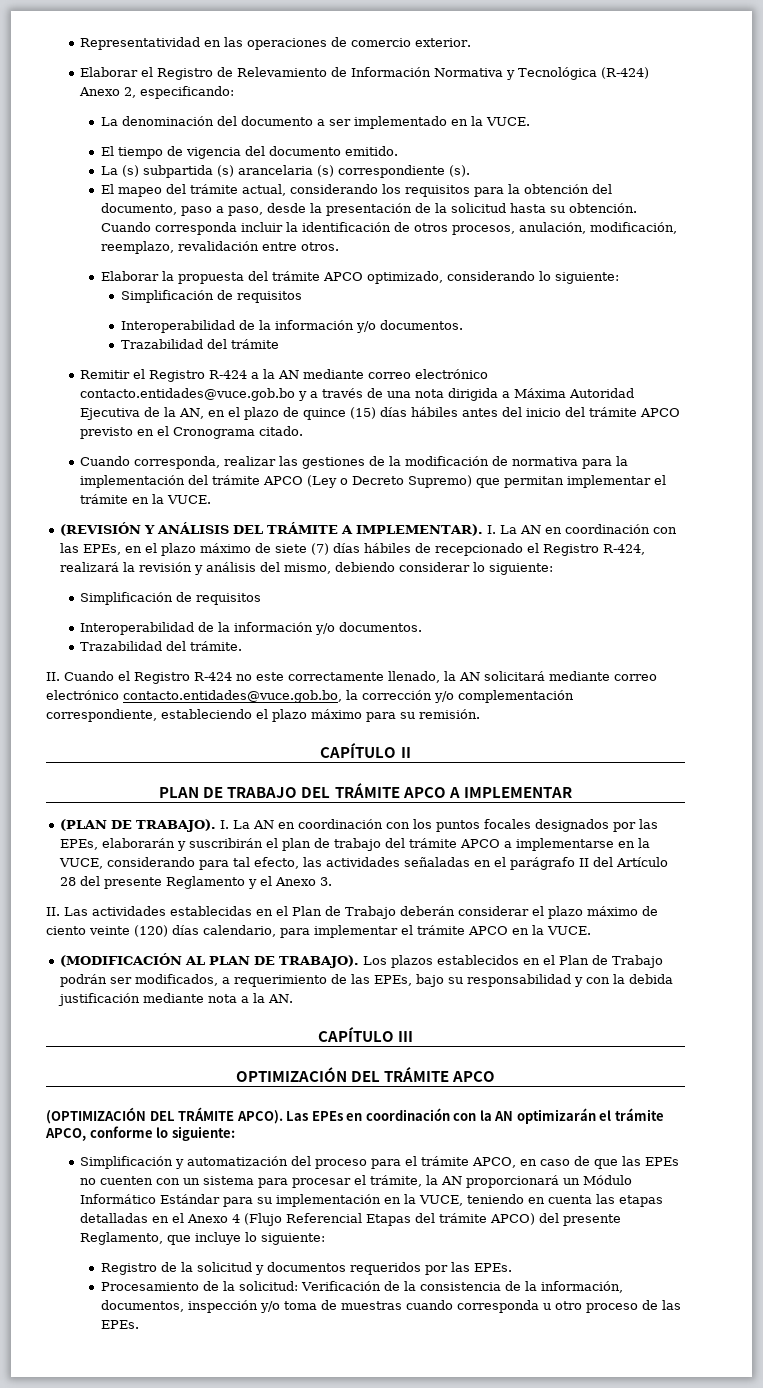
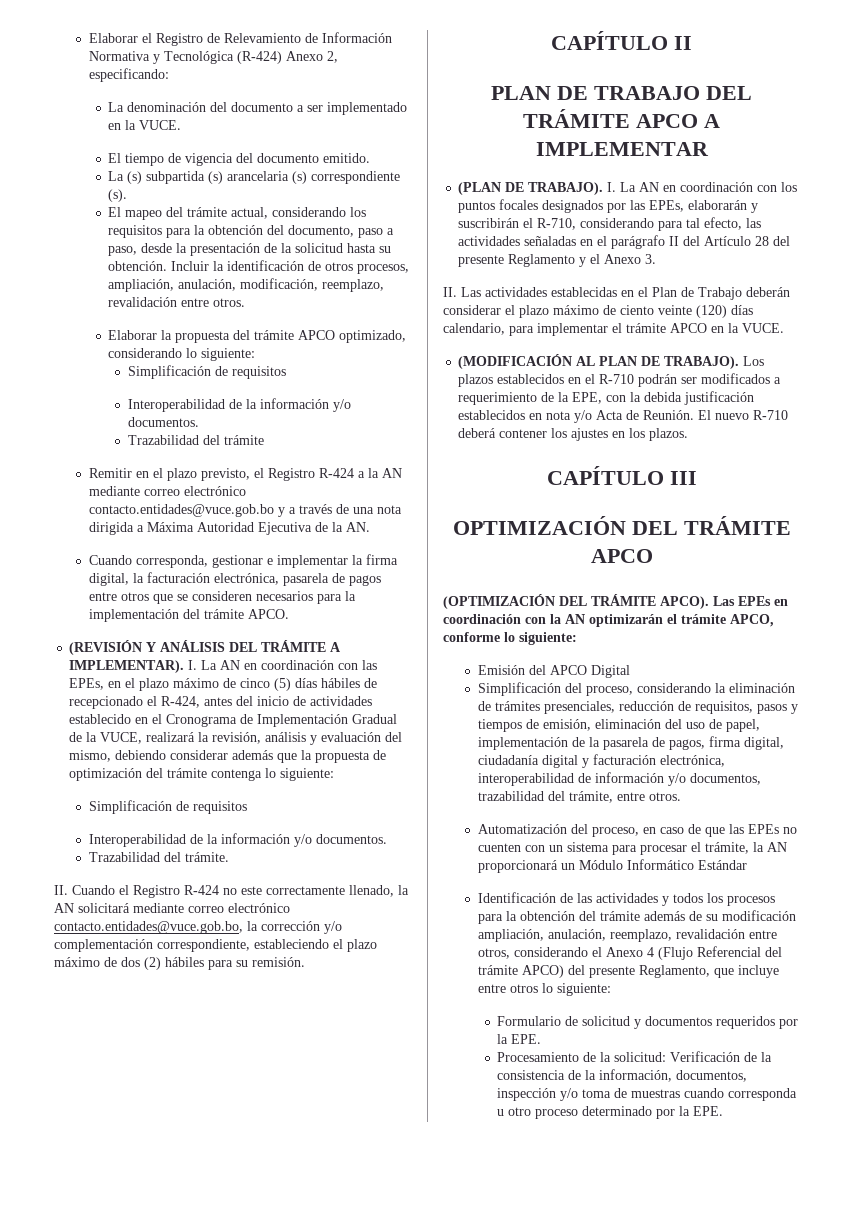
[80,37,472,50] Representatividad en las operaciones de comercio exterior. // -> (88, 38) none
[100,222,283,235] Cuando corresponda incluir -> [171,261,210,271] Incluir
(515, 230) none -> [108,279,175,292] ampliación,
(131, 374) none -> [135,468,250,481] en el plazo previsto,
[179,407,681,420] [80,426,304,439] [80,456,579,469] AN, en el plazo de quince (15) días hábiles antes del inicio del trámite APCO previsto en el Cronograma citado. // Cuando corresponda, realizar las gestiones de la modificación de normativa -> [345,522,370,532] [88,554,398,568] [88,572,381,586] [88,591,313,604] AN. // Cuando corresponda, gestionar e implementar la firma digital, la facturación electrónica, pasarela de pagos entre otros que se consideren necesarios
[263,475,667,488] [80,494,212,504] APCO (Ley o Decreto Supremo) que permitan implementar el trámite en la VUCE. -> [247,609,289,619] APCO.
[275,543,330,555] siete (7) -> [240,678,292,691] cinco (5)
[543,544,646,556] [60,562,471,575] Registro R-424, realizará la revisión y análisis del mismo, debiendo considerar -> [161,696,373,708] [69,714,398,727] [69,732,403,745] [69,750,387,763] [69,768,263,781] R-424, antes del inicio de actividades establecido en el Cronograma de Implementación Gradual de la VUCE, realizará la revisión, análisis y evaluación del mismo, debiendo considerar además que la propuesta de optimización del trámite contenga
(362, 714) none -> [104,957,204,970] de dos (2) hábiles
[282,838,651,851] [59,858,104,869] plan de trabajo del trámite APCO a implementarse en la VUCE, -> [537,218,577,230] R-710,
[559,955,664,968] Plan de Trabajo -> [599,374,635,384] R-710
[135,974,219,986] modificados, -> [701,373,771,384] modificados
[351,974,674,987] [58,993,294,1006] las EPEs, bajo su responsabilidad y con la debida justificación mediante nota a la AN. -> [558,391,755,405] [458,410,789,423] [458,428,689,441] la EPE, con la debida justificación establecidos en nota y/o Acta de Reunión. El nuevo R-710 deberá contener los ajustes en los plazos.
[80,1156,517,1169] Simplificación y automatización del proceso para el trámite APCO, -> [477,665,630,678] [477,682,795,696] [477,701,798,714] [477,719,760,732] [477,736,784,750] [477,754,725,768] [477,772,761,786] [477,791,681,803] [477,824,639,837] Emisión del APCO Digital // Simplificación del proceso, considerando la eliminación de trámites presenciales, reducción de requisitos, pasos y tiempos de emisión, eliminación del uso de papel, implementación de la pasarela de pagos, firma digital, ciudadanía digital y facturación electrónica, interoperabilidad de información y/o documentos, trazabilidad del trámite, entre otros. // Automatización del proceso,
[223,1194,664,1207] [80,1213,170,1223] para su implementación en la VUCE, teniendo en cuenta las etapas detalladas en -> [477,892,775,906] [477,910,796,924] [477,929,777,942] [477,947,588,959] // Identificación de las actividades y todos los procesos para la obtención del trámite además de su modificación ampliación, anulación, reemplazo, revalidación entre otros, considerando
[366,1214,412,1226] Etapas -> (761, 951) none
[245,1232,326,1245] [100,1262,193,1275] lo siguiente: // Registro de la -> [477,983,611,996] [497,1016,579,1026] entre otros lo siguiente: // Formulario de
[450,1262,512,1272] las EPEs. -> [497,1034,542,1044] la EPE.
[641,1300,681,1310] [100,1320,139,1329] de las EPEs. -> [582,1106,724,1119] determinado por la EPE.

